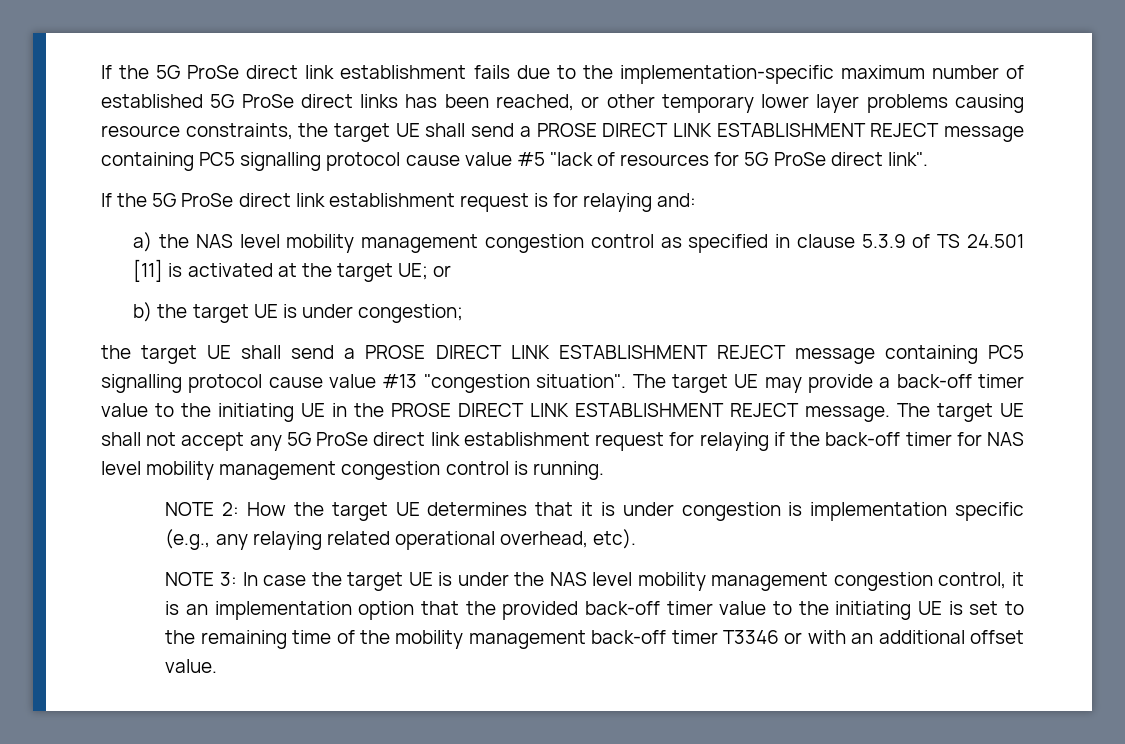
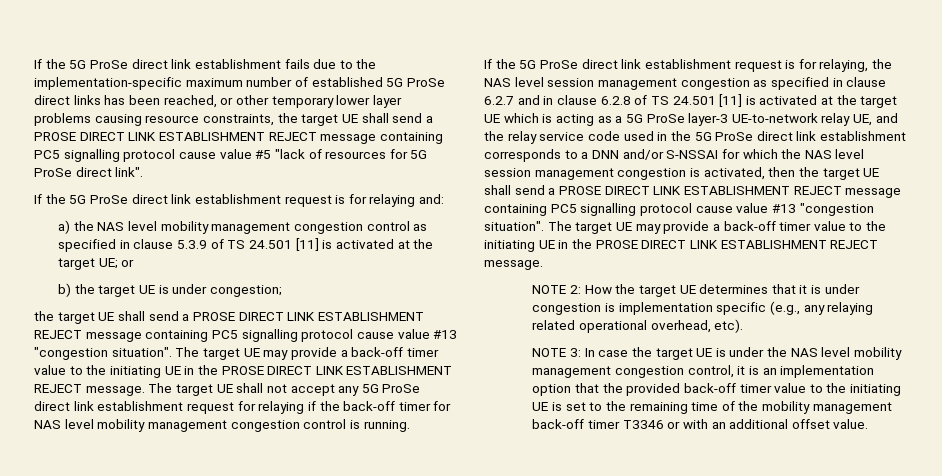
(604, 470) none -> [484,59,893,72] [484,77,887,90] [484,94,898,108] [484,113,898,126] [484,131,907,144] [484,149,865,162] [484,167,880,180] [484,185,902,198] [484,203,874,216] [484,221,887,234] [484,239,879,252] [484,260,543,270] // If the 5G ProSe direct link establishment request is for relaying, the NAS level session management congestion as specified in clause 6.2.7 and in clause 6.2.8 of TS 24.501 [11] is activated at the target UE which is acting as a 5G ProSe layer-3 UE-to-network relay UE, and the relay service code used in the 5G ProSe direct link establishment corresponds to a DNN and/or S-NSSAI for which the NAS level session management congestion is activated, then the target UE shall send a PROSE DIRECT LINK ESTABLISHMENT REJECT message containing PC5 signalling protocol cause value #13 "congestion situation". The target UE may provide a back-off timer value to the initiating UE in the PROSE DIRECT LINK ESTABLISHMENT REJECT message.

